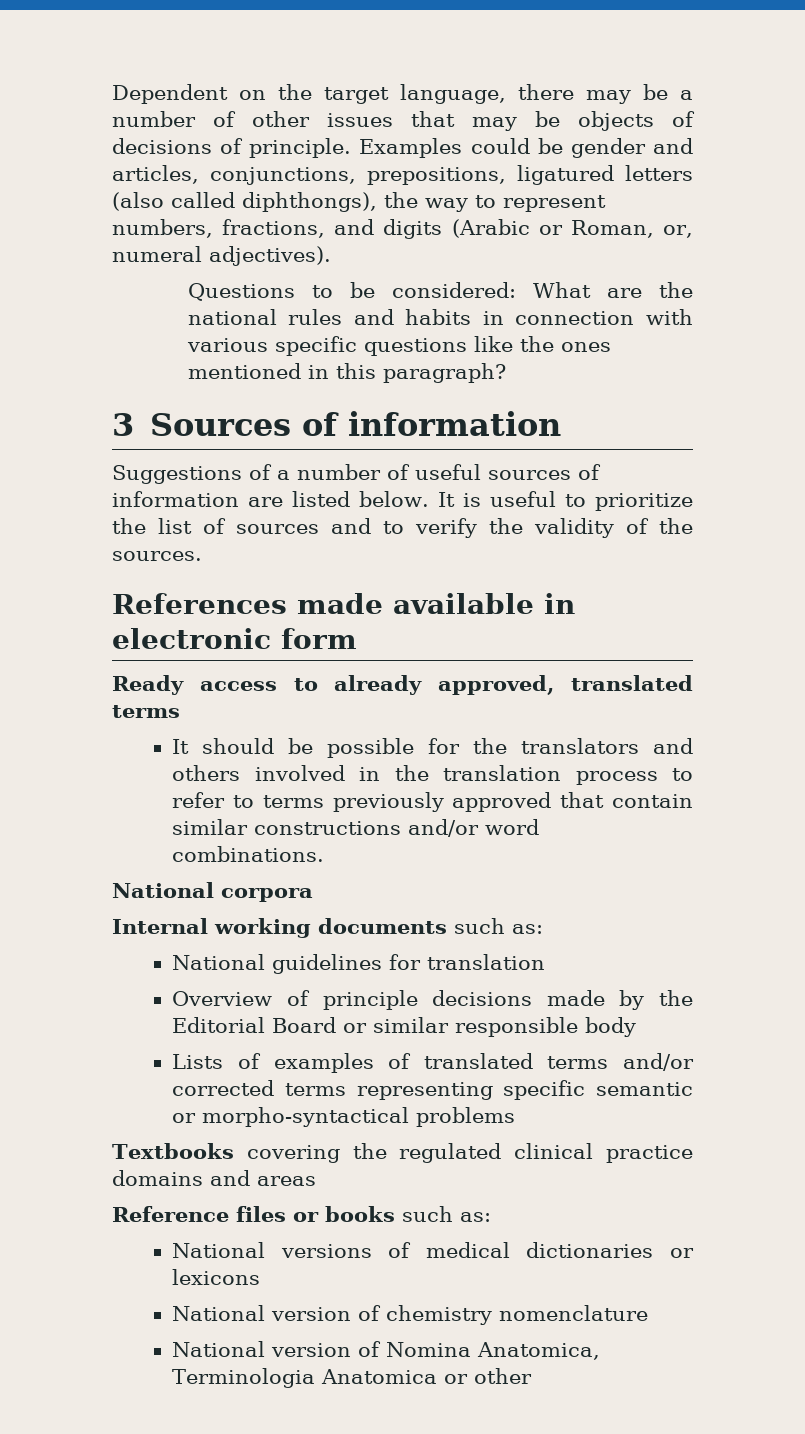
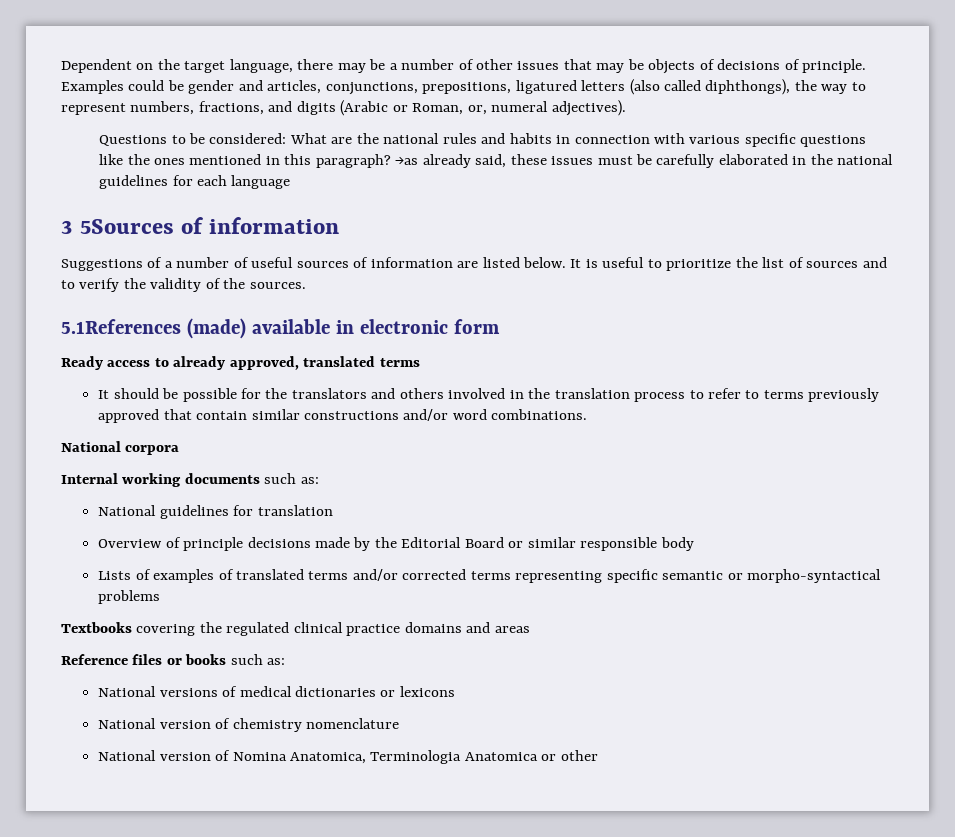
(506, 373) none -> [395,154,894,168] [99,175,291,189] →as already said, these issues must be carefully elaborated in the national guidelines for each language
[149,413,291,436] Sources -> [80,219,175,234] 5Sources
[112,593,383,614] References made -> [61,318,246,339] 5.1References (made)

